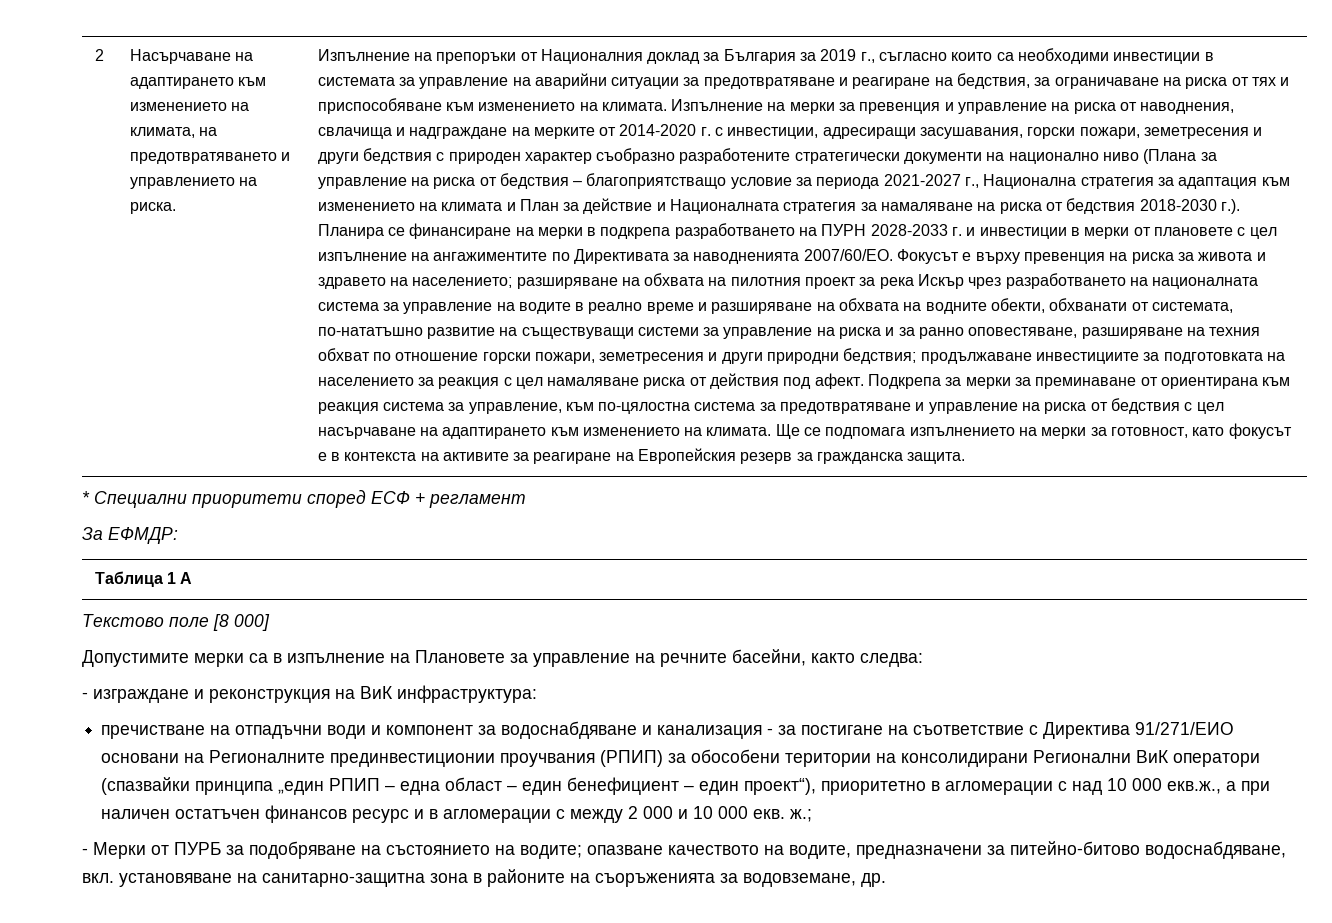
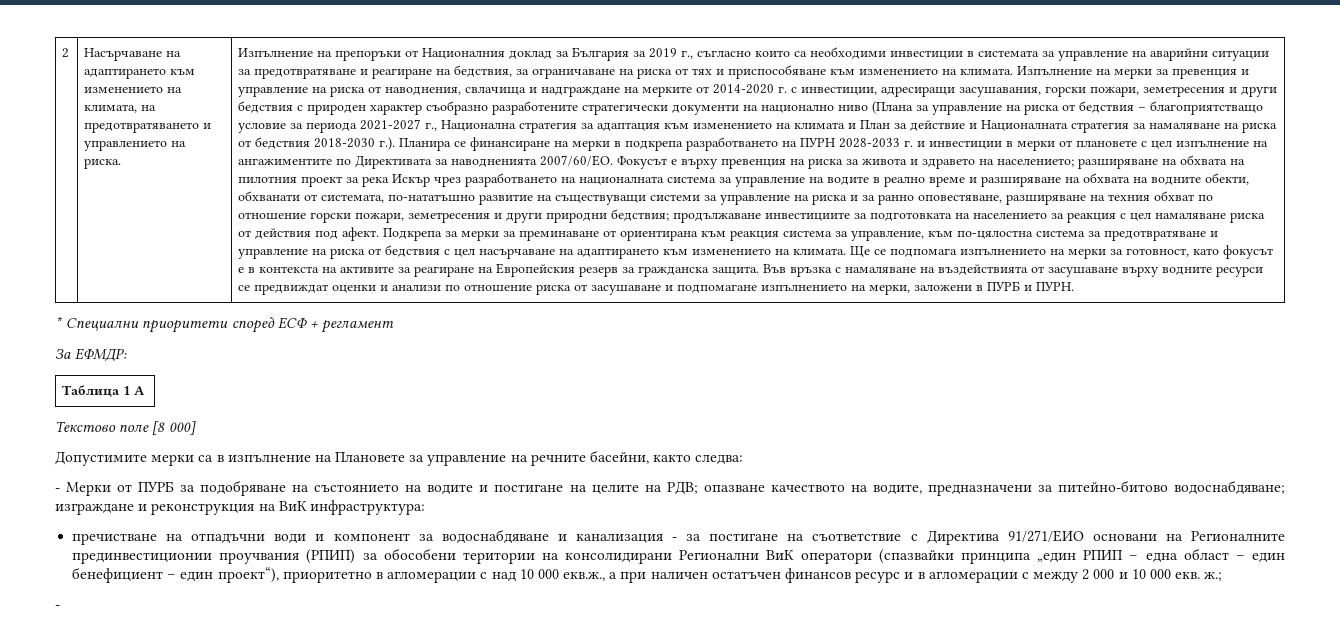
(966, 458) none -> [763,264,1264,277] [238,281,1075,295] Във връзка с намаляване на въздействията от засушаване върху водните ресурси се предвиждат оценки и анализи по отношение риска от засушаване и подпомагане изпълнението на мерки, заложени в ПУРБ и ПУРН.
(88, 695) none -> [66,480,1285,496] Мерки от ПУРБ за подобряване на състоянието на водите и постигане на целите на РДВ; опазване качеството на водите, предназначени за питейно-битово водоснабдяване;
[93,841,1286,859] [82,869,886,887] Мерки от ПУРБ за подобряване на състоянието на водите; опазване качеството на водите, предназначени за питейно-битово водоснабдяване, вкл. установяване на санитарно-защитна зона в районите на съоръженията за водовземане, др. -> (60, 607) none

